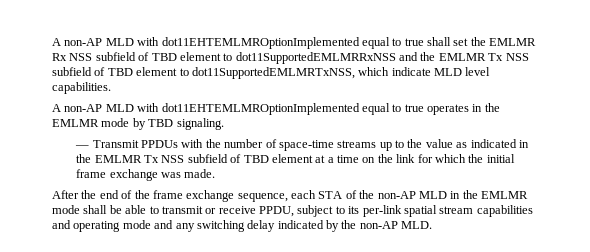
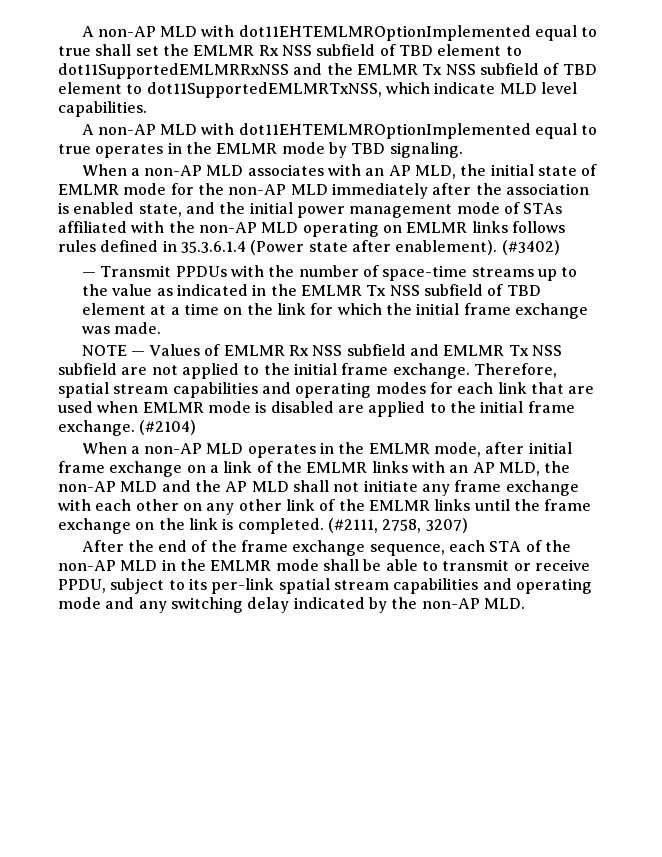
(224, 124) none -> [81,164,598,179] [58,183,589,199] [58,202,563,218] [58,221,565,237] [58,240,560,255] // When a non-AP MLD associates with an AP MLD, the initial state of EMLMR mode for the non-AP MLD immediately after the association is enabled state, and the initial power management mode of STAs affiliated with the non-AP MLD operating on EMLMR links follows rules defined in 35.3.6.1.4 (Power state after enablement). (#3402)
(216, 173) none -> [81,344,563,356] [58,363,557,379] [58,382,595,398] [58,401,575,417] [58,420,197,436] [81,442,572,458] [58,461,571,477] [58,480,579,496] [58,499,592,515] [58,518,468,534] // NOTE — Values of EMLMR Rx NSS subfield and EMLMR Tx NSS subfield are not applied to the initial frame exchange. Therefore, spatial stream capabilities and operating modes for each link that are used when EMLMR mode is disabled are applied to the initial frame exchange. (#2104) // When a non-AP MLD operates in the EMLMR mode, after initial frame exchange on a link of the EMLMR links with an AP MLD, the non-AP MLD and the AP MLD shall not initiate any frame exchange with each other on any other link of the EMLMR links until the frame exchange on the link is completed. (#2111, 2758, 3207)

